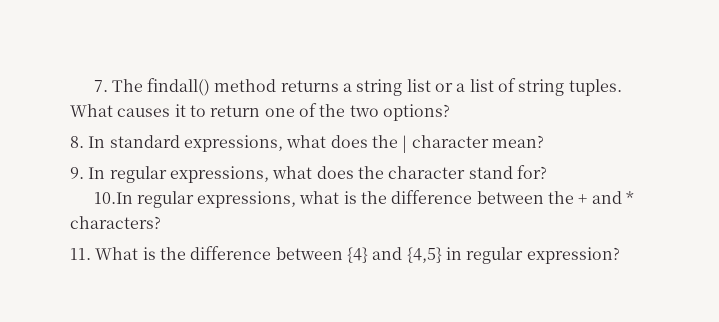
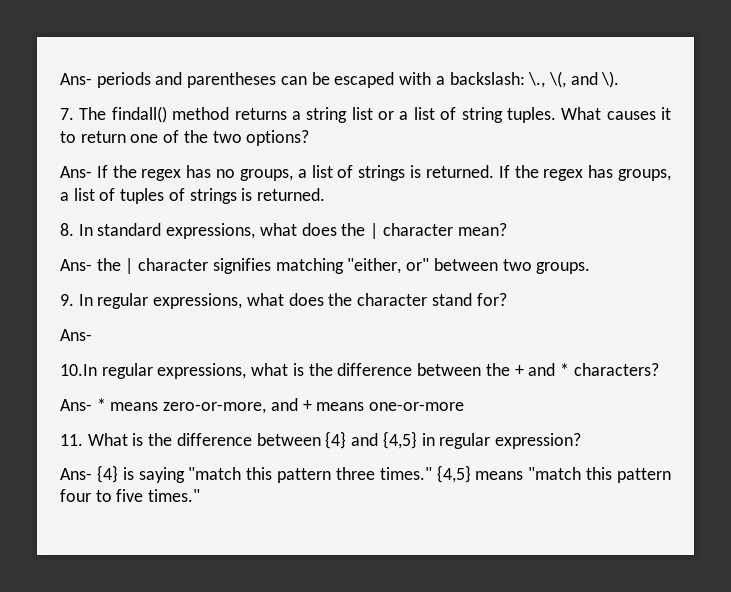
(93, 86) none -> [60,71,620,88] Ans- periods and parentheses can be escaped with a backslash: \., \(, and \). //
(450, 112) none -> [60,165,671,181] [60,188,326,204] // Ans- If the regex has no groups, a list of strings is returned. If the regex has groups, a list of tuples of strings is returned.
(544, 141) none -> [60,258,591,274] // Ans- the | character signifies matching "either, or" between two groups.
(547, 172) none -> [60,329,92,341] // Ans-
(161, 222) none -> [60,398,465,414] // Ans- * means zero-or-more, and + means one-or-more
(620, 255) none -> [60,465,671,483] [60,489,201,502] // Ans- {4} is saying "match this pattern three times." {4,5} means "match this pattern four to five times."

